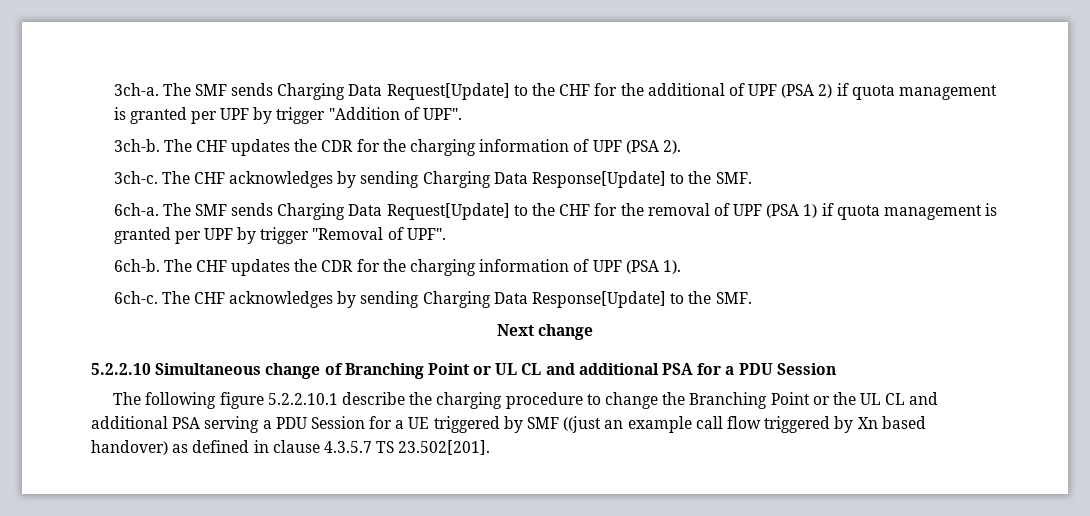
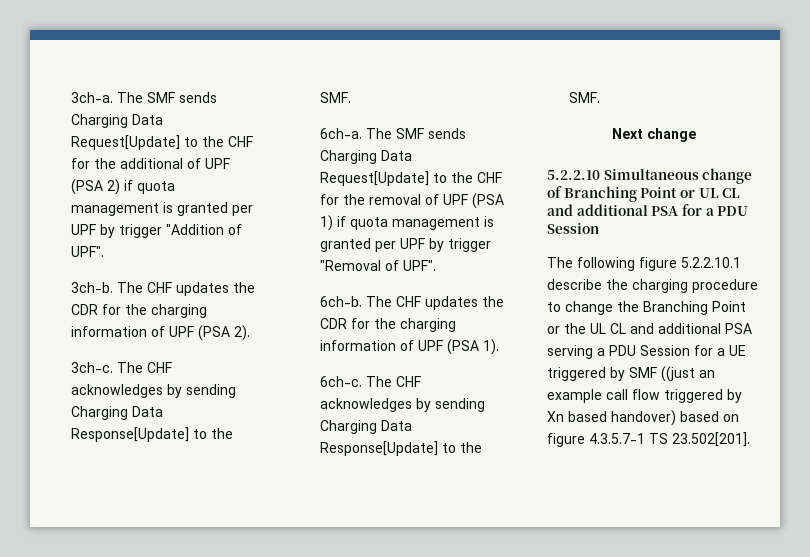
[172,440,372,453] as defined in clause 4.3.5.7 -> [680,411,739,422] [547,433,645,447] based on figure 4.3.5.7-1

